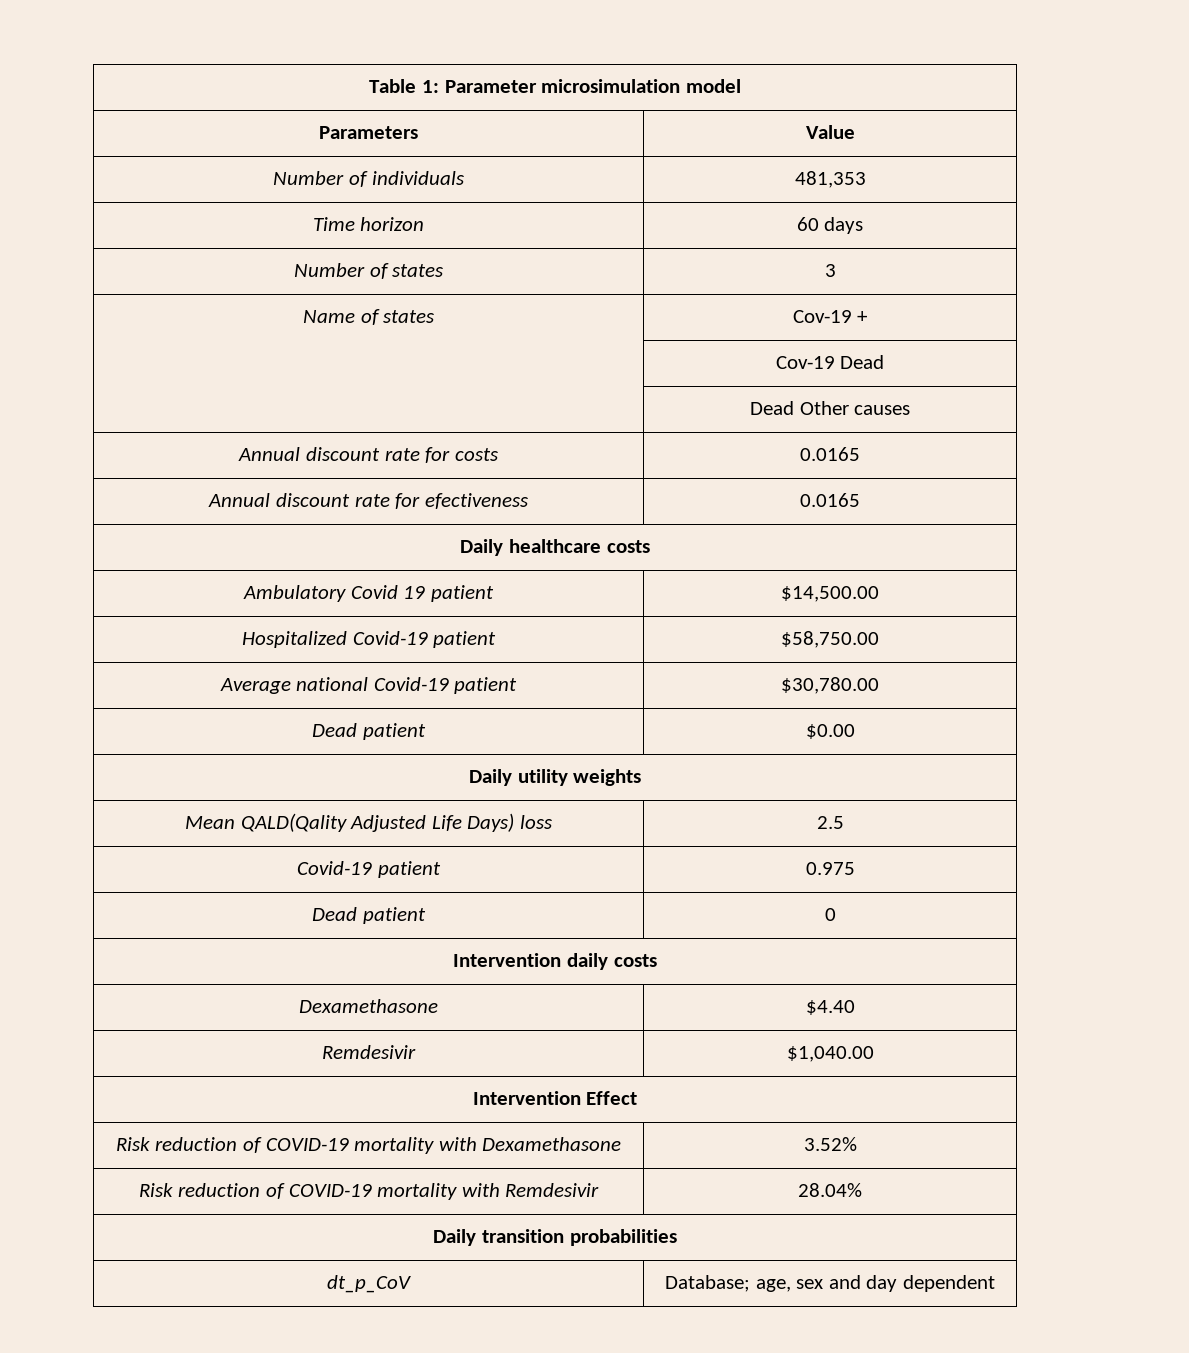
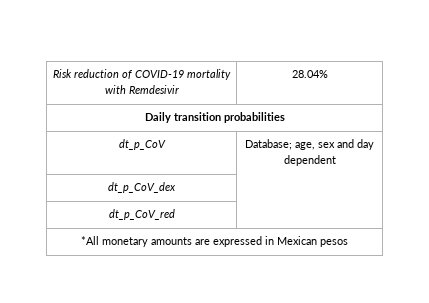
[369,79,741,93] [319,126,418,139] [805,125,855,139] [273,171,464,187] [794,171,866,188] [312,217,425,231] [796,217,864,234] [293,263,444,279] [824,264,836,277] [302,309,435,325] [792,310,868,323] [775,355,885,369] [749,401,911,415] [238,447,498,463] [800,447,860,461] [208,493,528,509] [800,493,860,507] [460,539,650,556] [243,585,494,602] [781,586,879,602] [241,631,497,648] [781,631,879,648] [219,677,518,694] [781,677,879,694] [312,723,426,740] [805,724,855,739] [468,769,642,786] [185,813,552,832] [816,816,844,829] [297,861,441,878] [805,862,855,875] [312,907,426,924] [824,908,836,921] [453,953,657,970] [299,999,438,1013] [805,1000,855,1015] [322,1045,416,1059] [786,1046,874,1062] [472,1091,638,1105] [115,1137,622,1154] [803,1137,857,1151] Table 1: Parameter microsimulation model // Parameters | Value // Number of individuals | 481,353 // Time horizon | 60 days // Number of states | 3 // Name of states | Cov-19 + // | Cov-19 Dead // | Dead Other causes // Annual discount rate for costs | 0.0165 // Annual discount rate for efectiveness | 0.0165 // Daily healthcare costs // Ambulatory Covid 19 patient | $14,500.00 // Hospitalized Covid-19 patient | $58,750.00 // Average national Covid-19 patient | $30,780.00 // Dead patient | $0.00 // Daily utility weights // Mean QALD(Qality Adjusted Life Days) loss | 2.5 // Covid-19 patient | 0.975 // Dead patient | 0 // Intervention daily costs // Dexamethasone | $4.40 // Remdesivir | $1,040.00 // Intervention Effect // Risk reduction of COVID-19 mortality with Dexamethasone | 3.52% // -> (53, 73) none
(995, 1283) none -> [108,182,176,193] [108,209,175,220] [81,236,348,247] // dt_p_CoV_dex | // dt_p_CoV_red | // *All monetary amounts are expressed in Mexican pesos

